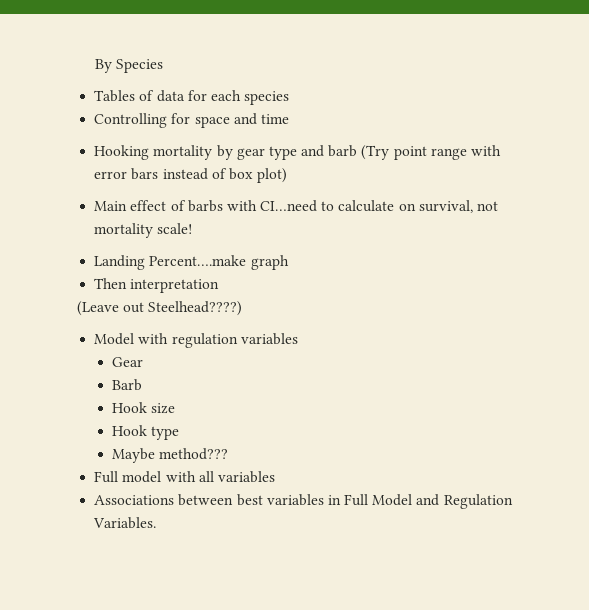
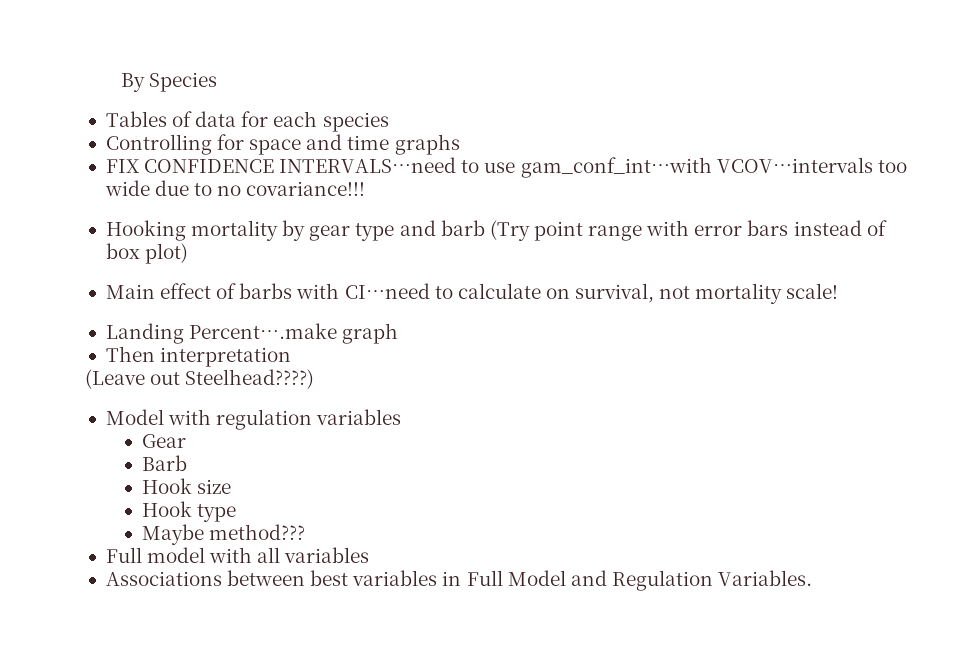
(289, 119) none -> [394,134,460,155] [105,157,907,178] [104,180,366,196] graphs // FIX CONFIDENCE INTERVALS…need to use gam_conf_int…with VCOV…intervals too wide due to no covariance!!!

